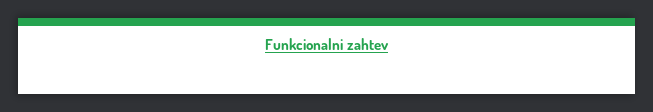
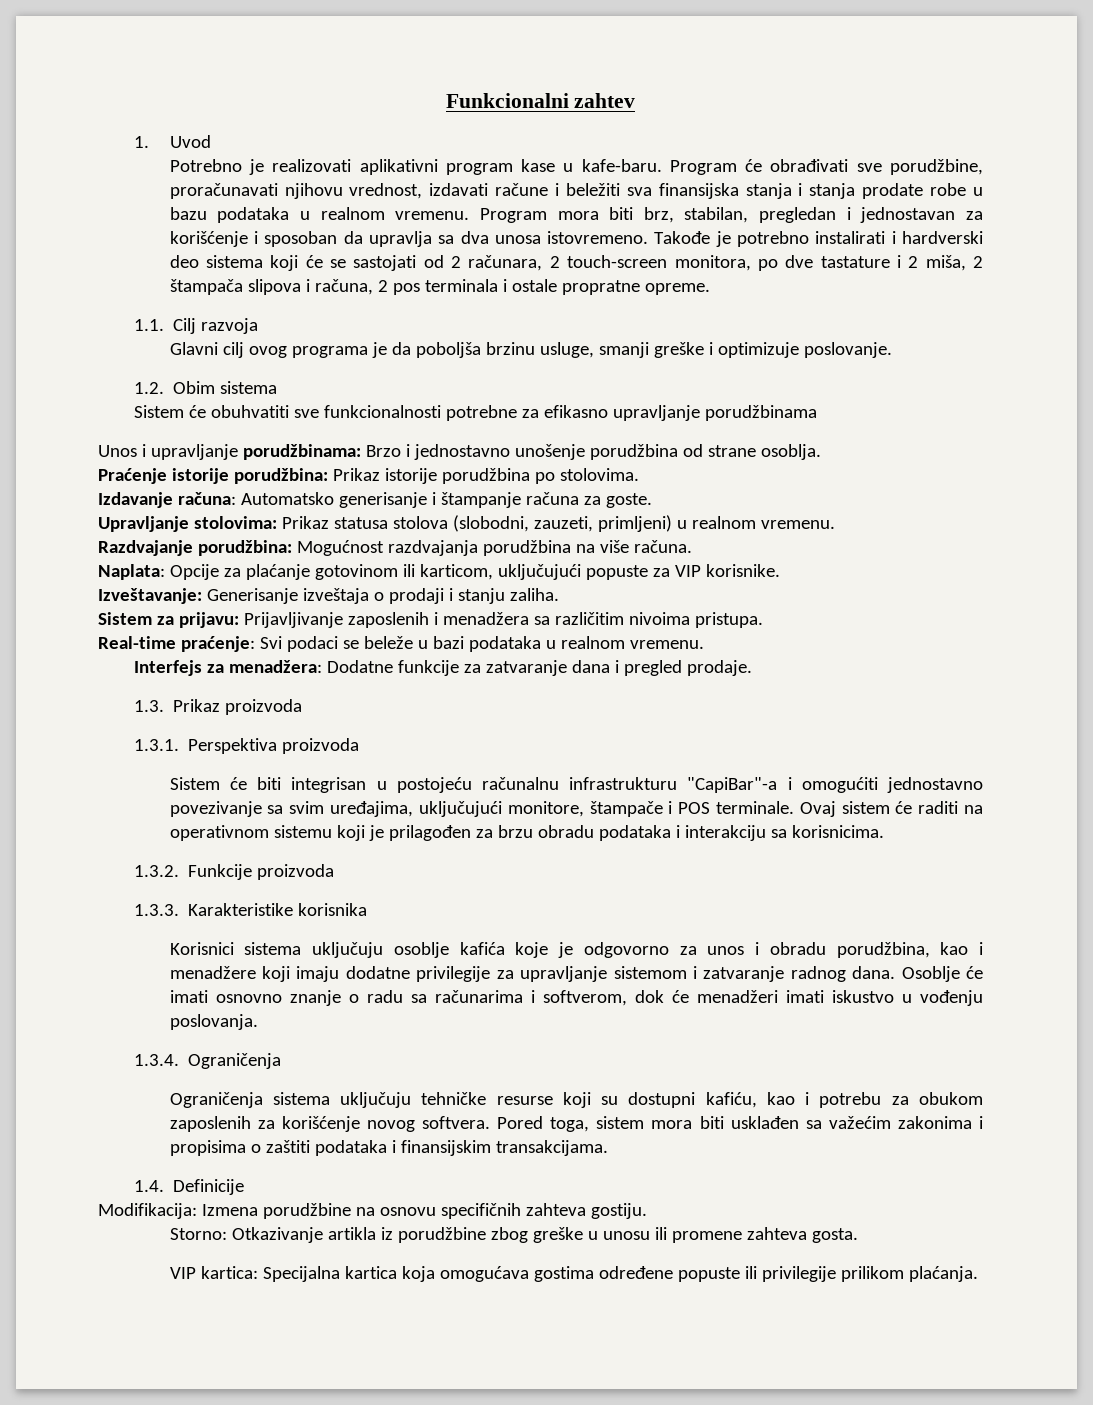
(390, 44) none -> [133,135,211,148] [169,159,984,175] [169,183,984,199] [169,207,983,223] [169,231,983,247] [169,255,983,271] [169,279,710,295] [133,318,259,334] [169,342,892,358] [133,381,278,394] [133,405,817,421] [98,444,821,460] [98,468,639,484] [98,492,652,508] [98,515,835,532] [98,540,692,556] [98,564,780,580] [98,588,559,604] [98,612,763,628] [98,636,704,652] [133,660,752,676] [133,699,303,715] [133,738,360,754] [169,777,983,793] [169,801,983,817] [169,825,884,841] [133,864,335,880] [133,903,368,916] [169,942,983,958] [169,966,984,982] [169,990,983,1006] [169,1014,258,1030] [133,1053,282,1069] [169,1092,983,1108] [169,1116,984,1132] [169,1140,608,1156] [133,1179,245,1195] [98,1203,647,1219] [169,1227,858,1243] [169,1266,978,1282] // 1. Uvod // Potrebno je realizovati aplikativni program kase u kafe-baru. Program će obrađivati sve porudžbine, proračunavati njihovu vrednost, izdavati račune i beležiti sva finansijska stanja i stanja prodate robe u bazu podataka u realnom vremenu. Program mora biti brz, stabilan, pregledan i jednostavan za korišćenje i sposoban da upravlja sa dva unosa istovremeno. Takođe je potrebno instalirati i hardverski deo sistema koji će se sastojati od 2 računara, 2 touch-screen monitora, po dve tastature i 2 miša, 2 štampača slipova i računa, 2 pos terminala i ostale propratne opreme. // 1.1. Cilj razvoja // Glavni cilj ovog programa je da poboljša brzinu usluge, smanji greške i optimizuje poslovanje. // 1.2. Obim sistema // Sistem će obuhvatiti sve funkcionalnosti potrebne za efikasno upravljanje porudžbinama // Unos i upravljanje porudžbinama: Brzo i jednostavno unošenje porudžbina od strane osoblja. // Praćenje istorije porudžbina: Prikaz istorije porudžbina po stolovima. // Izdavanje računa: Automatsko generisanje i štampanje računa za goste. // Upravljanje stolovima: Prikaz statusa stolova (slobodni, zauzeti, primljeni) u realnom vremenu. // Razdvajanje porudžbina: Mogućnost razdvajanja porudžbina na više računa. // Naplata: Opcije za plaćanje gotovinom ili karticom, uključujući popuste za VIP korisnike. // Izveštavanje: Generisanje izveštaja o prodaji i stanju zaliha. // Sistem za prijavu: Prijavljivanje zaposlenih i menadžera sa različitim nivoima pristupa. // Real-time praćenje: Svi podaci se beleže u bazi podataka u realnom vremenu. // Interfejs za menadžera: Dodatne funkcije za zatvaranje dana i pregled prodaje. // 1.3. Prikaz proizvoda // 1.3.1. Perspektiva proizvoda // Sistem će biti integrisan u postojeću računalnu infrastrukturu "CapiBar"-a i omogućiti jednostavno povezivanje sa svim uređajima, uključujući monitore, štampače i POS terminale. Ovaj sistem će raditi na operativnom sistemu koji je prilagođen za brzu obradu podataka i interakciju sa korisnicima. // 1.3.2. Funkcije proizvoda // 1.3.3. Karakteristike korisnika // Korisnici sistema uključuju osoblje kafića koje je odgovorno za unos i obradu porudžbina, kao i menadžere koji imaju dodatne privilegije za upravljanje sistemom i zatvaranje radnog dana. Osoblje će imati osnovno znanje o radu sa računarima i softverom, dok će menadžeri imati iskustvo u vođenju poslovanja. // 1.3.4. Ograničenja // Ograničenja sistema uključuju tehničke resurse koji su dostupni kafiću, kao i potrebu za obukom zaposlenih za korišćenje novog softvera. Pored toga, sistem mora biti usklađen sa važećim zakonima i propisima o zaštiti podataka i finansijskim transakcijama. // 1.4. Definicije // Modifikacija: Izmena porudžbine na osnovu specifičnih zahteva gostiju. // Storno: Otkazivanje artikla iz porudžbine zbog greške u unosu ili promene zahteva gosta. // VIP kartica: Specijalna kartica koja omogućava gostima određene popuste ili privilegije prilikom plaćanja.

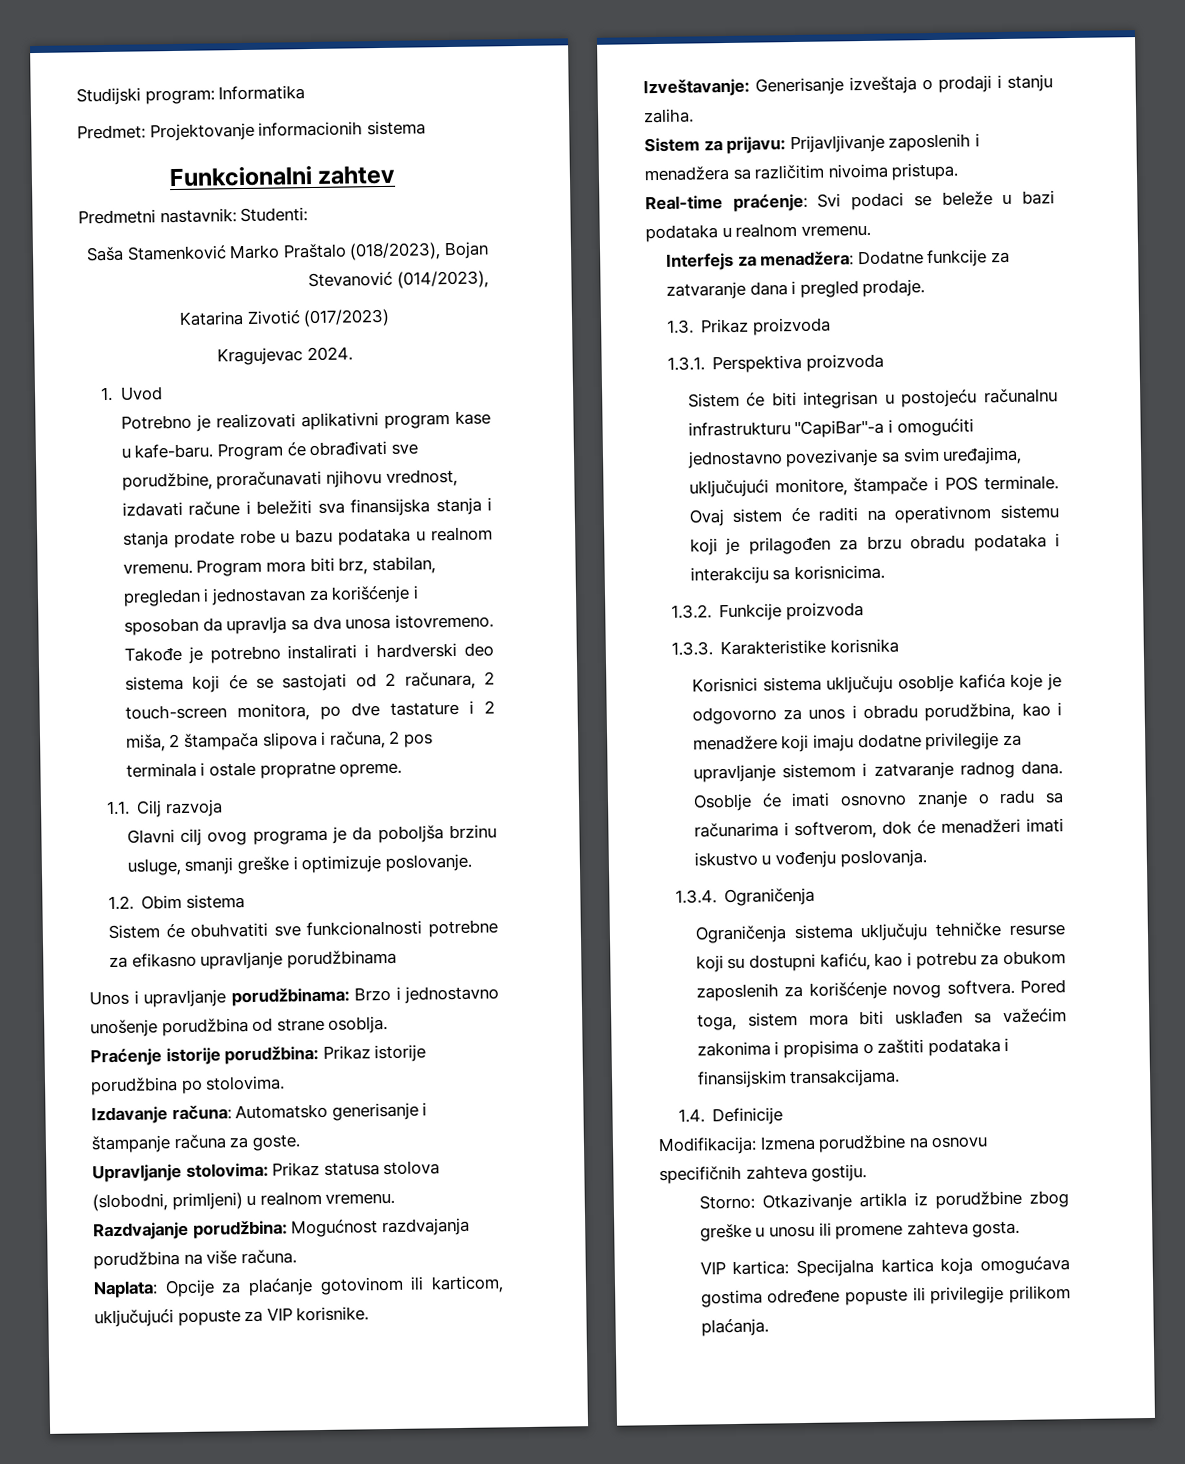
[445,93,636,108] Funkcionalni zahtev -> [76,85,306,106] [77,120,426,142] [168,165,397,188] [78,207,309,225] [86,241,489,262] [308,270,489,289] [178,308,391,328] [217,346,353,366] Studijski program: Informatika // Predmet: Projektovanje informacionih sistema // Funkcionalni zahtev // Predmetni nastavnik: Studenti: // Saša Stamenković Marko Praštalo (018/2023), Bojan Stevanović (014/2023), // Katarina Zivotić (017/2023) // Kragujevac 2024.
[533,516,593,532] zauzeti, -> (168, 1202) none

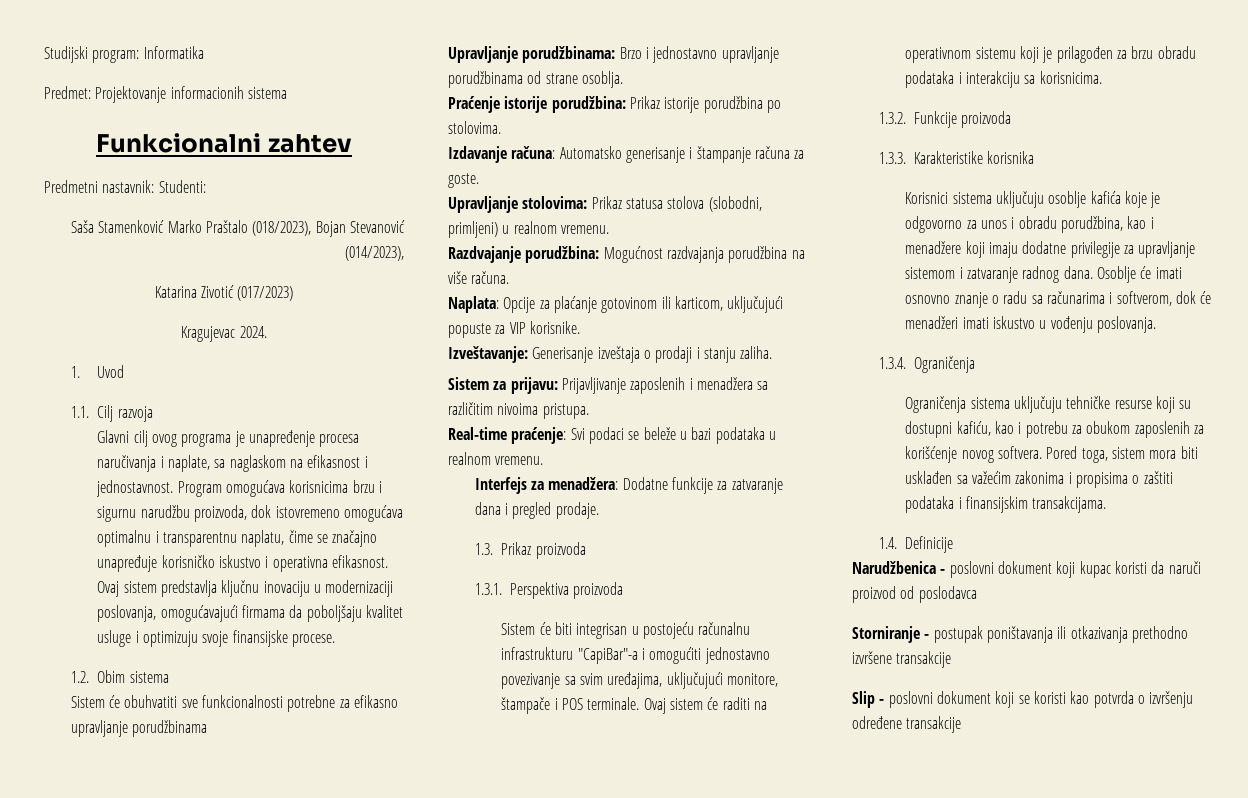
[120,410,491,432] [120,440,418,461] [121,468,458,491] [121,497,492,517] [122,526,493,549] [122,556,436,577] [122,585,419,607] [123,613,494,636] [123,642,494,664] [124,671,495,693] [124,700,496,722] [124,730,433,752] [125,761,403,779] // Potrebno je realizovati aplikativni program kase u kafe-baru. Program će obrađivati sve porudžbine, proračunavati njihovu vrednost, izdavati račune i beležiti sva finansijska stanja i stanja prodate robe u bazu podataka u realnom vremenu. Program mora biti brz, stabilan, pregledan i jednostavan za korišćenje i sposoban da upravlja sa dva unosa istovremeno. Takođe je potrebno instalirati i hardverski deo sistema koji će se sastojati od 2 računara, 2 touch-screen monitora, po dve tastature i 2 miša, 2 štampača slipova i računa, 2 pos terminala i ostale propratne opreme. -> (125, 371) none
[352,824,497,844] [126,853,472,876] da poboljša brzinu usluge, smanji greške i optimizuje poslovanje. -> [248,430,360,447] [97,455,368,472] [96,480,382,497] [97,505,403,522] [97,530,378,547] [97,555,388,572] [97,580,394,597] [97,605,403,622] [97,630,335,647] unapređenje procesa naručivanja i naplate, sa naglaskom na efikasnost i jednostavnost. Program omogućava korisnicima brzu i sigurnu narudžbu proizvoda, dok istovremeno omogućava optimalnu i transparentnu naplatu, čime se značajno unapređuje korisničko iskustvo i operativna efikasnost. Ovaj sistem predstavlja ključnu inovaciju u modernizaciji poslovanja, omogućavajući firmama da poboljšaju kvalitet usluge i optimizuju svoje finansijske procese.
[89,989,226,1008] Unos i upravljanje -> [448,46,518,63] Upravljanje
[90,1018,249,1038] unošenje porudžbina -> [721,46,779,63] [448,71,523,88] upravljanje porudžbinama
[658,1134,989,1156] [659,1164,868,1185] [698,1190,1069,1212] [699,1220,1021,1242] [699,1256,1070,1278] [700,1285,1071,1308] [700,1318,769,1337] Modifikacija: Izmena porudžbine na osnovu specifičnih zahteva gostiju. // Storno: Otkazivanje artikla iz porudžbine zbog greške u unosu ili promene zahteva gosta. // VIP kartica: Specijalna kartica koja omogućava gostima određene popuste ili privilegije prilikom plaćanja. -> [852,561,1201,578] [852,586,977,603] [852,626,1188,643] [852,651,952,668] [852,691,1194,708] [852,716,962,733] Narudžbenica - poslovni dokument koji kupac koristi da naruči proizvod od poslodavca // Storniranje - postupak poništavanja ili otkazivanja prethodno izvršene transakcije // Slip - poslovni dokument koji se koristi kao potvrda o izvršenju određene transakcije

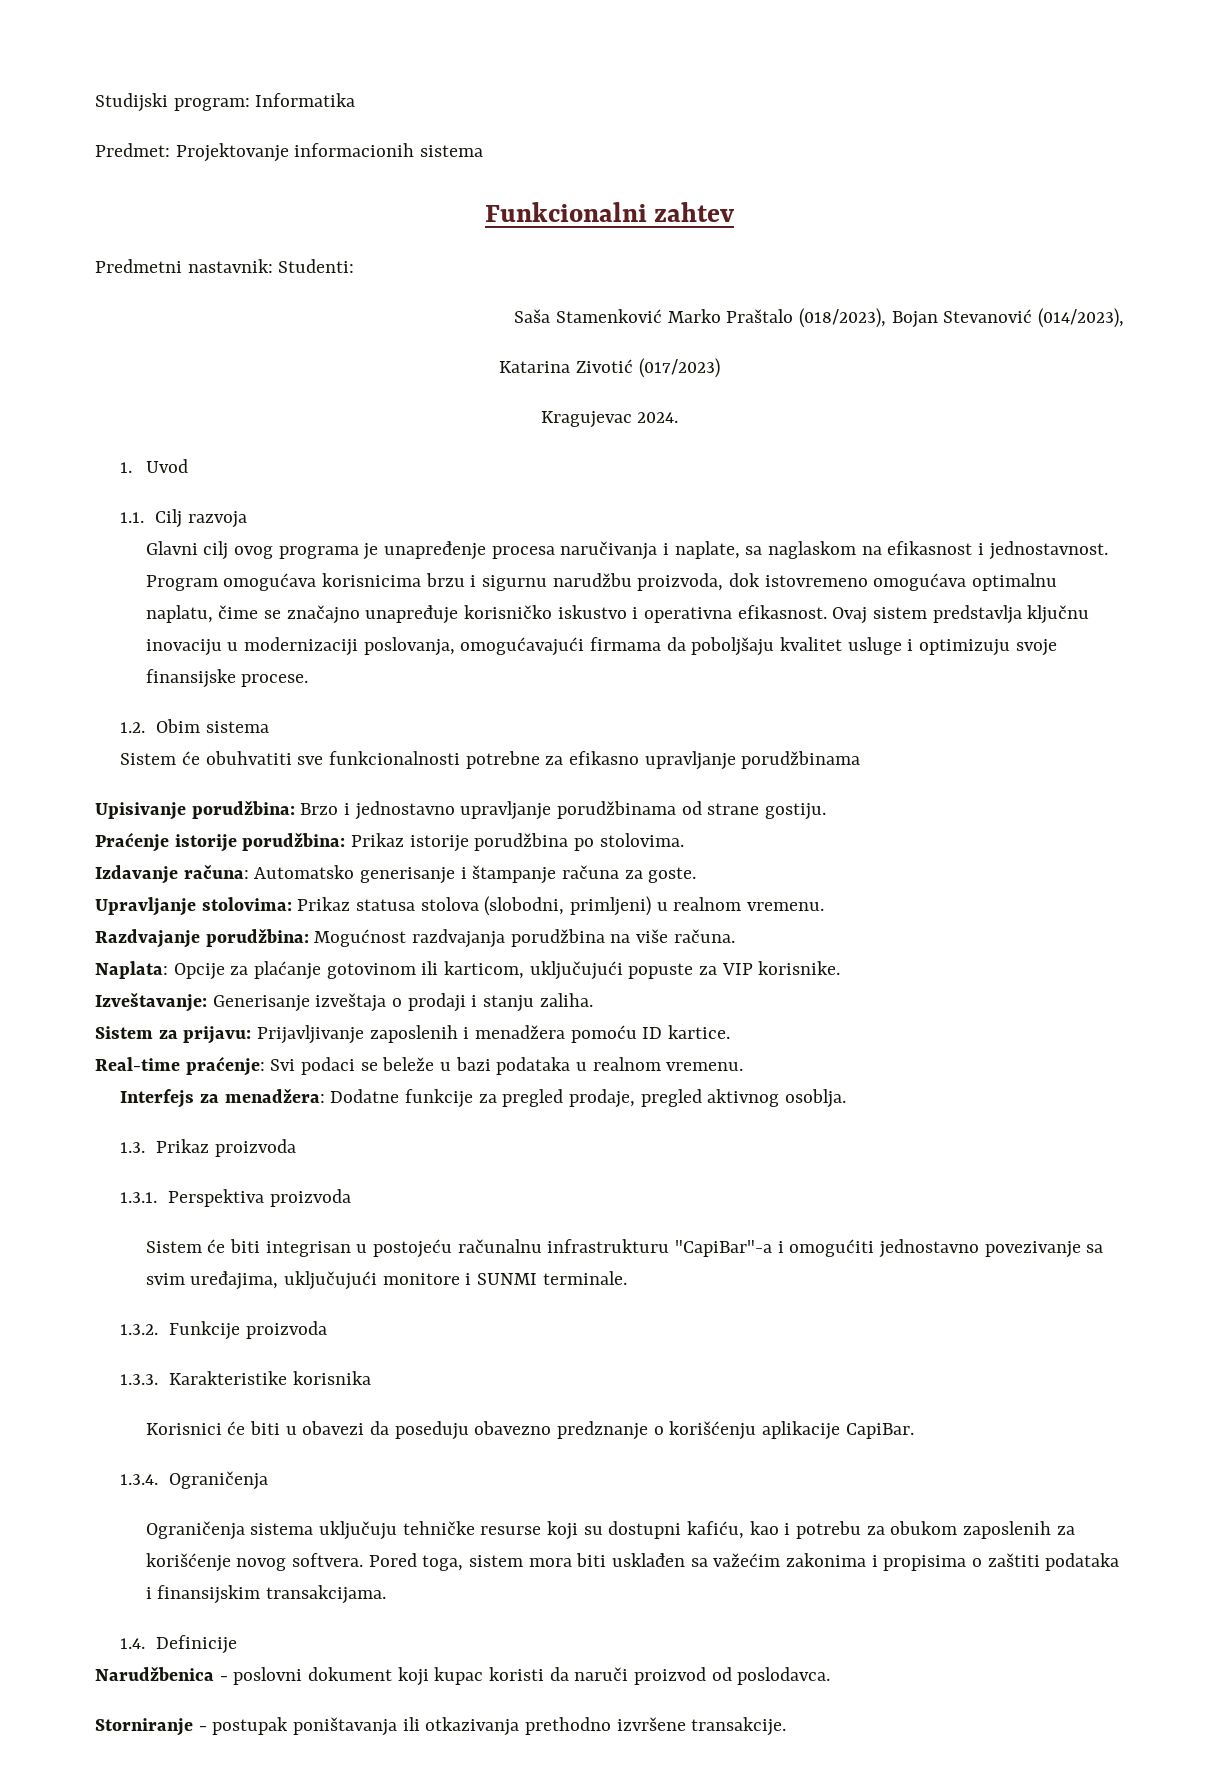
[155,531,238,547] i transparentnu -> (1058, 582) none
[448,46,616,63] Upravljanje porudžbinama: -> [95,800,295,820] Upisivanje porudžbina:
[581,71,623,88] osoblja. -> [765,803,827,820] gostiju.
[757,381,769,390] [448,402,589,419] sa različitim nivoima pristupa. -> [570,1025,731,1043] pomoću ID kartice.
[731,478,783,494] [474,502,599,519] zatvaranje dana i pregled prodaje. -> [502,1089,847,1108] pregled prodaje, pregled aktivnog osoblja.
[726,673,778,687] [501,697,767,714] [905,46,1196,63] [905,71,1102,88] monitore, štampače i POS terminale. Ovaj sistem će raditi na operativnom sistemu koji je prilagođen za brzu obradu podataka i interakciju sa korisnicima. -> [382,1271,627,1285] monitore i SUNMI terminale.
[952,191,1161,208] [905,216,1154,233] [905,241,1196,258] [905,266,1182,283] [905,291,1212,308] [905,316,1156,333] sistema uključuju osoblje kafića koje je odgovorno za unos i obradu porudžbina, kao i menadžere koji imaju dodatne privilegije za upravljanje sistemom i zatvaranje radnog dana. Osoblje će imati osnovno znanje o radu sa računarima i softverom, dok će menadžeri imati iskustvo u vođenju poslovanja. -> [227,1421,914,1440] će biti u obavezi da poseduju obavezno predznanje o korišćenju aplikacije CapiBar.
[918,586,977,603] poslodavca -> [737,1667,831,1685] poslodavca.
[896,651,952,668] [852,691,1194,708] [852,716,962,733] transakcije // Slip - poslovni dokument koji se koristi kao potvrda o izvršenju određene transakcije -> [691,1717,787,1736] transakcije.

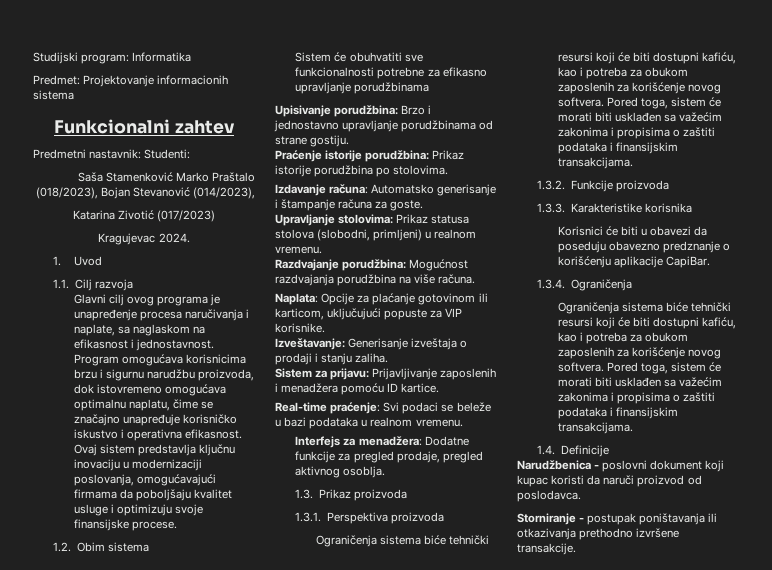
[145,1239,1104,1258] [145,1271,627,1290] Sistem će biti integrisan u postojeću računalnu infrastrukturu "CapiBar"-a i omogućiti jednostavno povezivanje sa svim uređajima, uključujući monitore i SUNMI terminale. -> [315,535,489,547] [557,52,737,64] [557,67,689,79] [557,82,721,94] [557,97,722,109] [557,112,723,122] [557,127,716,139] [557,142,678,154] [557,157,633,169] Ograničenja sistema biće tehnički resursi koji će biti dostupni kafiću, kao i potreba za obukom zaposlenih za korišćenje novog softvera. Pored toga, sistem će morati biti usklađen sa važećim zakonima i propisima o zaštiti podataka i finansijskim transakcijama.
[319,1521,862,1540] uključuju tehničke resurse koji su dostupni kafiću, kao i potrebu -> [665,302,731,312] [557,317,737,329] [557,332,627,344] biće tehnički resursi koji će biti dostupni kafiću, kao i potreba
[528,1558,572,1567] mora -> [709,362,722,372] [557,377,592,387] će morati

